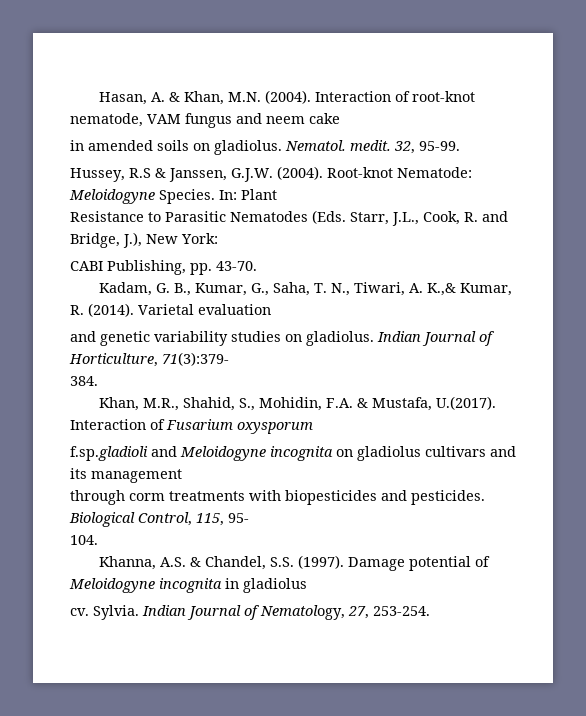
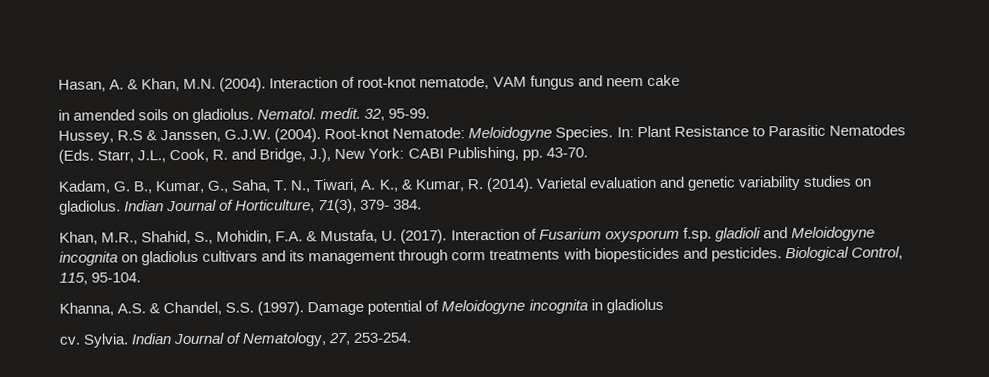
(277, 194) // -> (672, 131) none
(218, 238) // -> (405, 153) none
[427,283,457,296] K.,& -> [378,179,413,192] K., &
(271, 309) // -> (656, 182) none
[162,352,229,366] 71(3):379- // -> [318,198,391,214] 71(3), 379-
[436,396,497,410] U.(2017). -> [381,229,448,244] U. (2017).
[70,446,148,461] // f.sp.gladioli -> [682,227,761,242] f.sp. gladioli
(182, 476) // -> (397, 257) none
[228,513,249,523] [70,535,98,545] 95- // 104. -> [91,272,142,283] 95-104.

